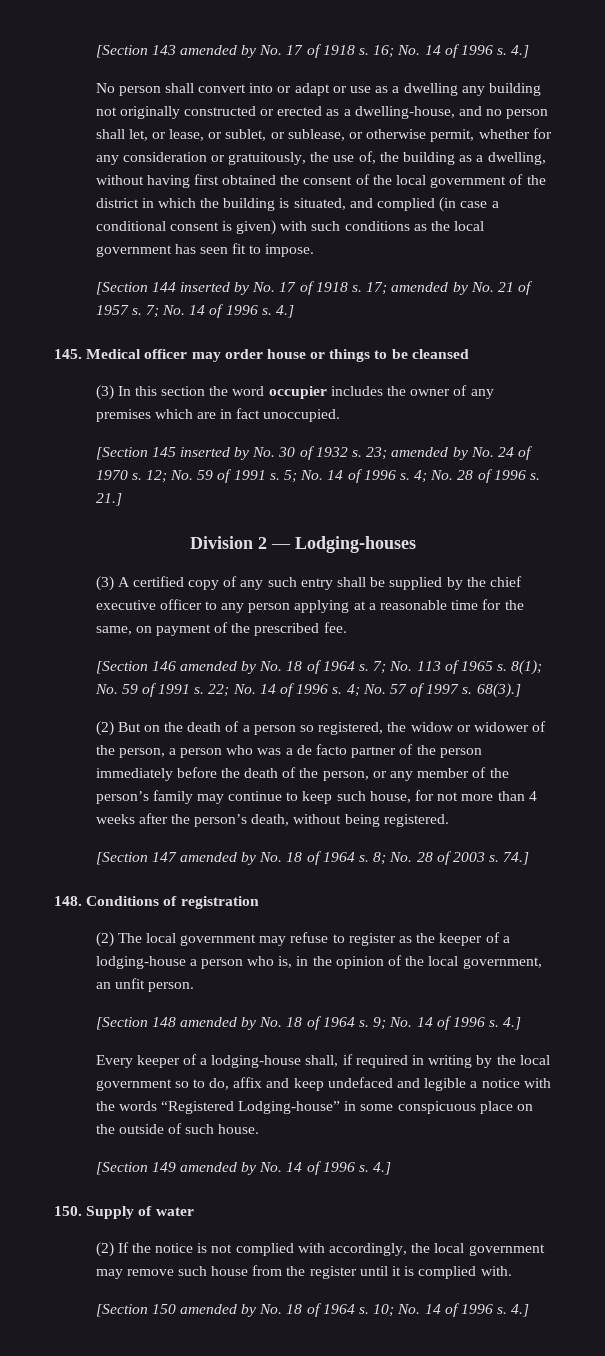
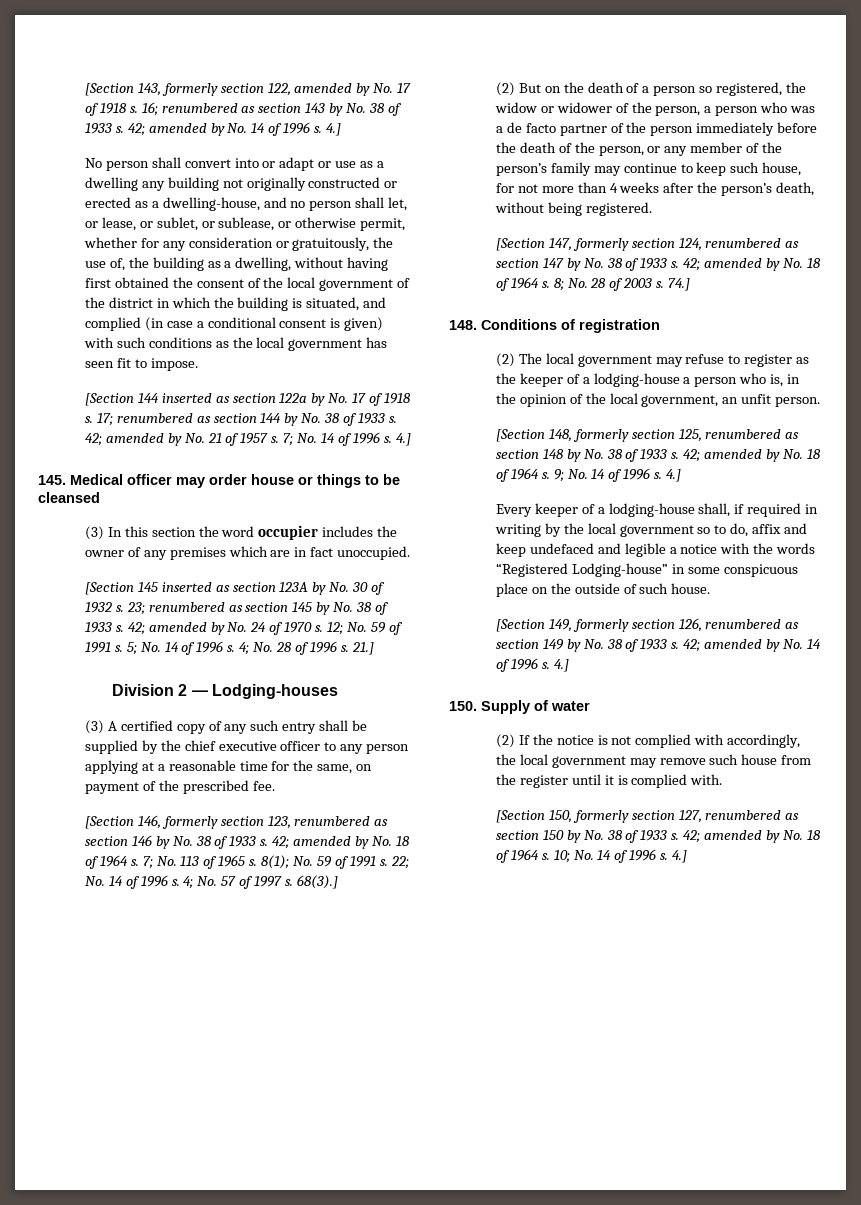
[95,45,176,58] [Section 143 -> [84,83,291,96] [Section 143, formerly section 122,
(395, 51) none -> [161,103,402,116] [84,123,225,136] renumbered as section 143 by No. 38 of 1933 s. 42; amended by
(230, 287) none -> [215,393,308,403] as section 122a
(388, 288) none -> [116,413,397,426] [84,433,102,446] renumbered as section 144 by No. 38 of 1933 s. 42;
(230, 452) none -> [215,582,309,592] as section 123A
(388, 453) none -> [148,602,390,615] [84,622,145,635] renumbered as section 145 by No. 38 of 1933 s. 42;
[151,661,176,671] 146 -> [137,815,389,829] [84,835,290,849] 146, formerly section 123, renumbered as section 146 by No. 38 of 1933 s. 42;
[151,852,177,862] 147 -> [548,238,800,251] [495,258,701,271] 147, formerly section 124, renumbered as section 147 by No. 38 of 1933 s. 42;
[151,1017,176,1027] 148 -> [548,429,800,442] [495,449,701,462] 148, formerly section 125, renumbered as section 148 by No. 38 of 1933 s. 42;
[151,1162,176,1172] 149 -> [548,618,800,632] [495,639,701,652] 149, formerly section 126, renumbered as section 149 by No. 38 of 1933 s. 42;
[151,1304,176,1314] 150 -> [548,810,800,823] [495,830,701,843] 150, formerly section 127, renumbered as section 150 by No. 38 of 1933 s. 42;

